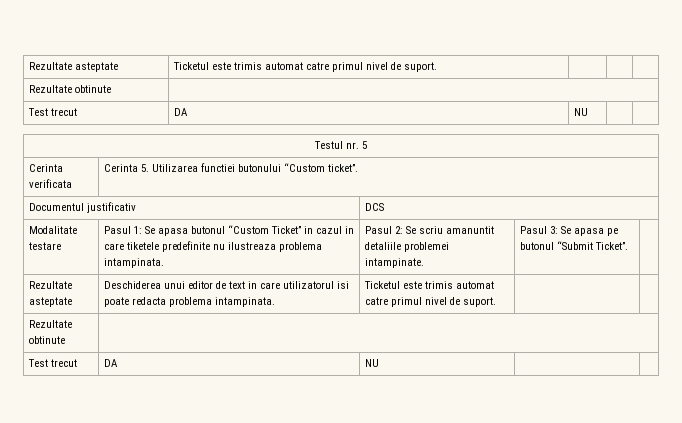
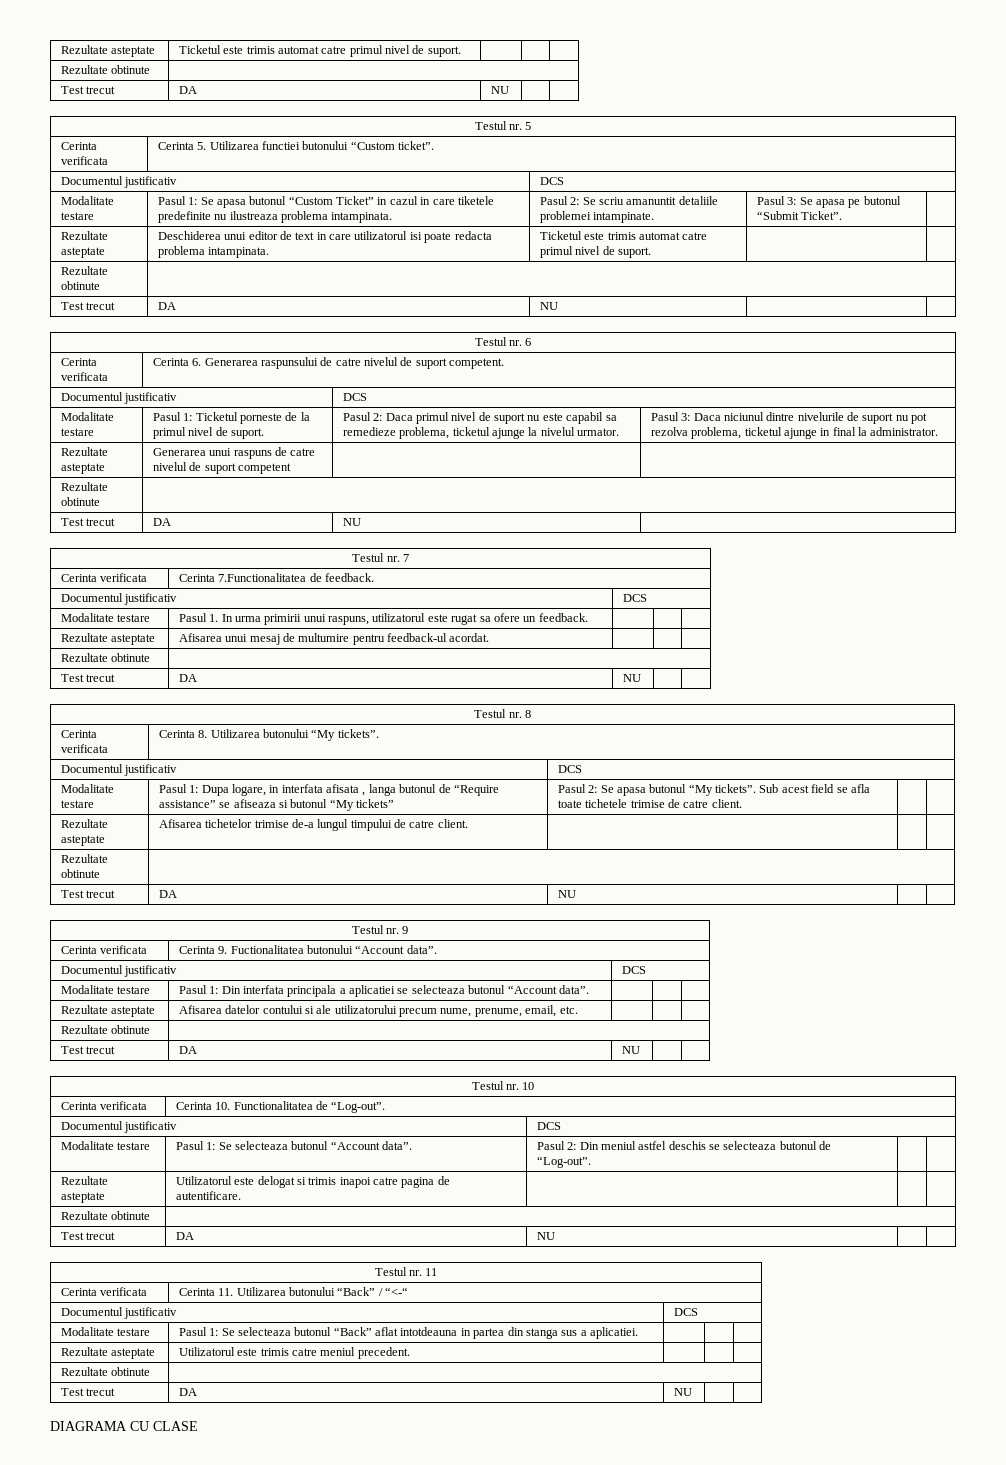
(379, 363) none -> [474,337,532,346] [60,358,97,366] [60,372,108,381] [152,357,505,369] [60,392,178,404] [342,393,367,401] [60,412,114,421] [60,428,94,436] [152,412,310,424] [152,427,264,439] [342,412,617,424] [342,427,620,439] [650,412,928,424] [650,427,939,439] [60,447,108,456] [60,463,105,474] [152,447,316,459] [152,462,291,474] [60,482,108,491] [60,497,100,506] [60,518,116,526] [152,518,171,526] [342,518,361,526] [352,553,409,562] [60,573,148,582] [178,573,374,582] [60,593,178,605] [622,594,647,602] [60,613,151,622] [178,613,588,625] [60,633,156,645] [178,633,490,645] [60,653,151,662] [60,674,116,682] [178,674,197,682] [622,674,641,682] [474,709,531,718] [60,730,97,738] [60,744,108,753] [158,729,379,741] [60,764,178,776] [557,765,582,773] [60,784,114,793] [60,800,94,808] [158,784,499,796] [158,799,395,811] [557,784,870,796] [557,799,742,808] [60,819,108,828] [60,835,105,846] [158,819,468,831] [60,854,108,863] [60,869,100,878] [60,890,116,898] [158,890,177,898] [557,890,576,898] [351,925,409,934] [60,945,148,954] [178,945,437,954] [60,965,178,977] [621,966,646,974] [60,985,151,994] [178,985,589,997] [60,1005,156,1017] [178,1005,578,1017] [60,1025,151,1034] [60,1046,116,1054] [178,1046,197,1054] [621,1046,640,1054] [471,1081,535,1090] [60,1101,148,1110] [175,1101,386,1113] [60,1121,178,1133] [536,1122,561,1130] [60,1141,151,1150] [175,1141,413,1150] [536,1141,832,1150] [536,1156,591,1168] [60,1176,108,1185] [60,1192,105,1203] [175,1176,450,1188] [175,1191,241,1200] [60,1211,151,1220] [60,1232,116,1240] [175,1232,194,1240] [536,1232,555,1240] [374,1267,438,1276] [60,1287,148,1296] [178,1287,409,1296] [60,1307,178,1319] [673,1308,698,1316] [60,1327,151,1336] [178,1327,639,1339] [60,1347,156,1359] [178,1347,410,1359] [60,1367,151,1376] [60,1388,116,1396] [178,1388,197,1396] [673,1388,692,1396] [50,1421,198,1431] // Testul nr. 6 // Cerinta verificata | Cerinta 6. Generarea raspunsului de catre nivelul de suport competent. // Documentul justificativ | DCS // Modalitate testare | Pasul 1: Ticketul porneste de la primul nivel de suport. | Pasul 2: Daca primul nivel de suport nu este capabil sa remedieze problema, ticketul ajunge la nivelul urmator. | Pasul 3: Daca niciunul dintre nivelurile de suport nu pot rezolva problema, ticketul ajunge in final la administrator. // Rezultate asteptate | Generarea unui raspuns de catre nivelul de suport competent | | // Rezultate obtinute | // Test trecut | DA | NU | // Testul nr. 7 // Cerinta verificata | Cerinta 7.Functionalitatea de feedback. // Documentul justificativ | DCS // Modalitate testare | Pasul 1. In urma primirii unui raspuns, utilizatorul este rugat sa ofere un feedback. | | | // Rezultate asteptate | Afisarea unui mesaj de multumire pentru feedback-ul acordat. | | | // Rezultate obtinute | // Test trecut | DA | NU | | // Testul nr. 8 // Cerinta verificata | Cerinta 8. Utilizarea butonului “My tickets”. // Documentul justificativ | DCS // Modalitate testare | Pasul 1: Dupa logare, in interfata afisata , langa butonul de “Require assistance” se afiseaza si butonul “My tickets” | Pasul 2: Se apasa butonul “My tickets”. Sub acest field se afla toate tichetele trimise de catre client. | | // Rezultate asteptate | Afisarea tichetelor trimise de-a lungul timpului de catre client. | | | // Rezultate obtinute | // Test trecut | DA | NU | | // Testul nr. 9 // Cerinta verificata | Cerinta 9. Fuctionalitatea butonului “Account data”. // Documentul justificativ | DCS // Modalitate testare | Pasul 1: Din interfata principala a aplicatiei se selecteaza butonul “Account data”. | | | // Rezultate asteptate | Afisarea datelor contului si ale utilizatorului precum nume, prenume, email, etc. | | | // Rezultate obtinute | // Test trecut | DA | NU | | // Testul nr. 10 // Cerinta verificata | Cerinta 10. Functionalitatea de “Log-out”. // Documentul justificativ | DCS // Modalitate testare | Pasul 1: Se selecteaza butonul “Account data”. | Pasul 2: Din meniul astfel deschis se selecteaza butonul de “Log-out”. | | // Rezultate asteptate | Utilizatorul este delogat si trimis inapoi catre pagina de autentificare. | | | // Rezultate obtinute | // Test trecut | DA | NU | | // Testul nr. 11 // Cerinta verificata | Cerinta 11. Utilizarea butonului “Back” / “<-“ // Documentul justificativ | DCS // Modalitate testare | Pasul 1: Se selecteaza butonul “Back” aflat intotdeauna in partea din stanga sus a aplicatiei. | | | // Rezultate asteptate | Utilizatorul este trimis catre meniul precedent. | | | // Rezultate obtinute | // Test trecut | DA | NU | | // DIAGRAMA CU CLASE

